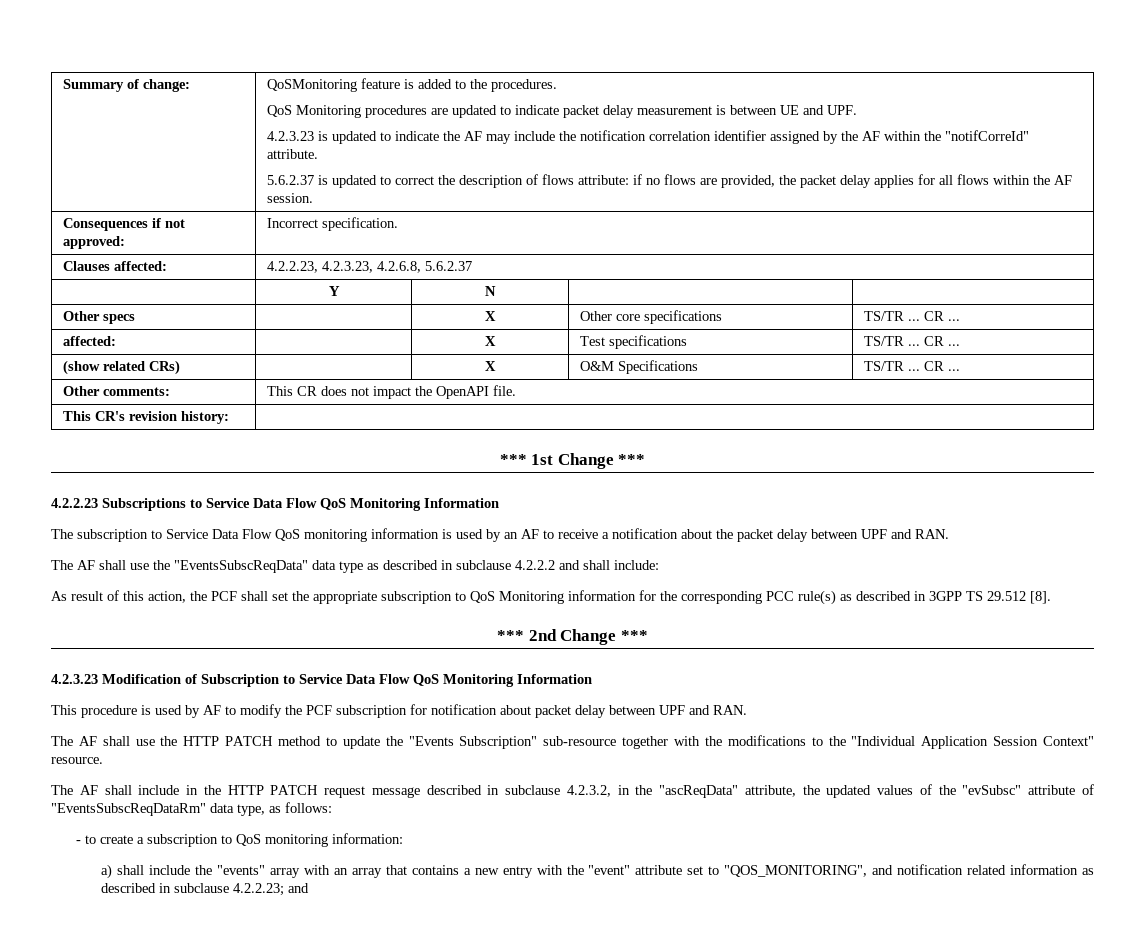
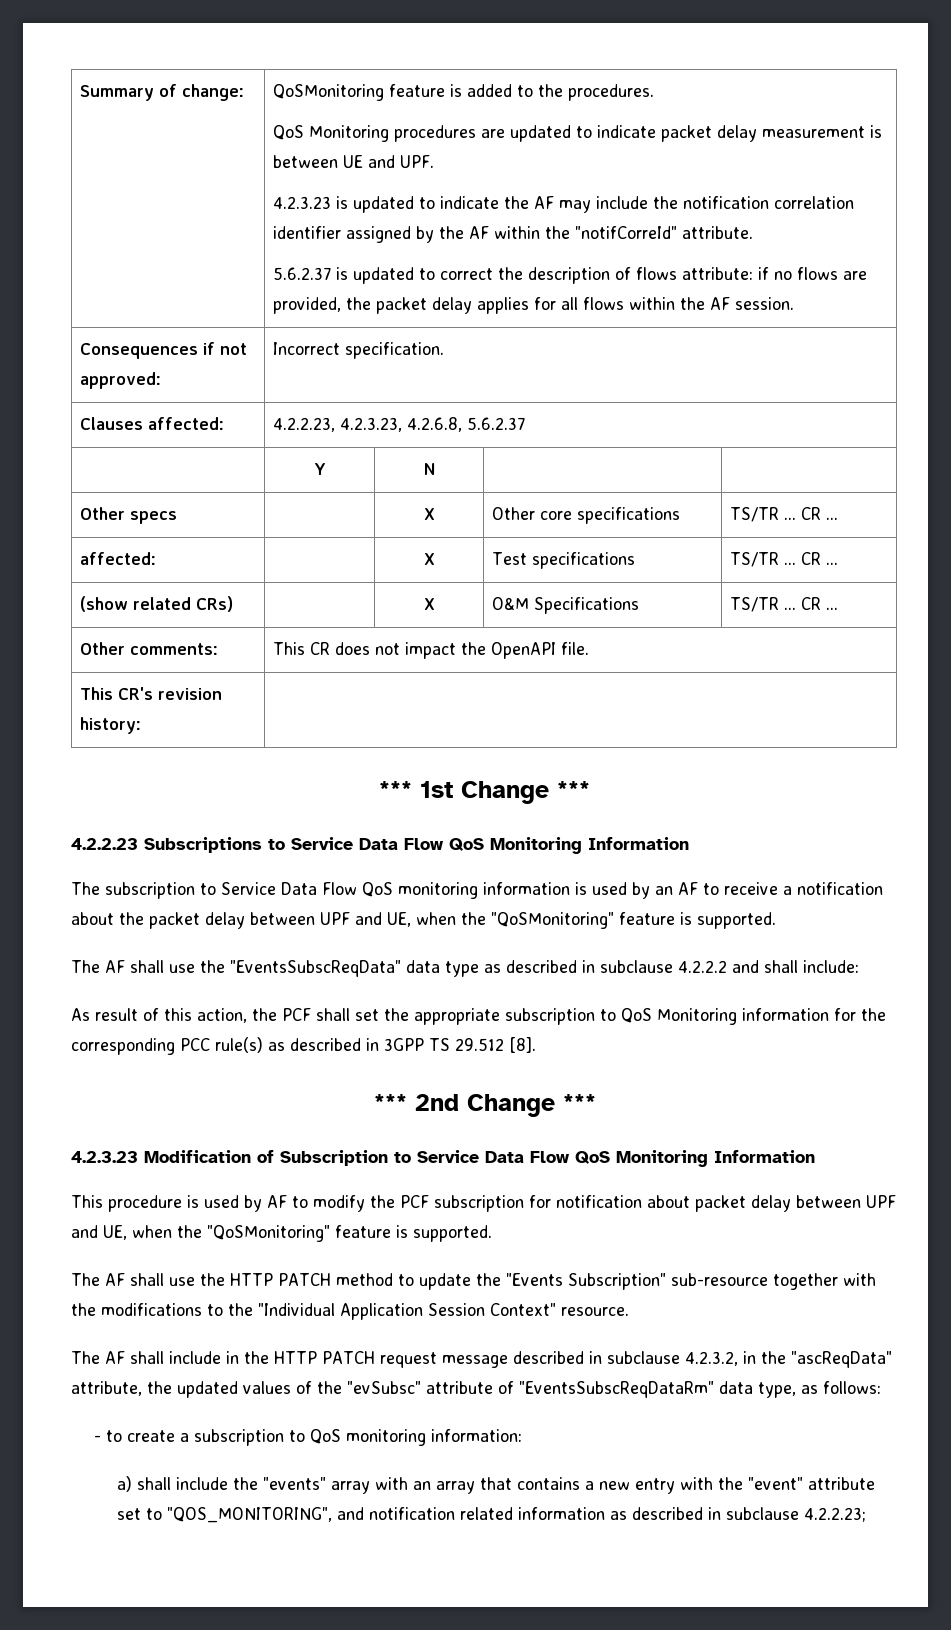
[915,529,949,539] RAN. -> [387,912,776,929] UE, when the "QoSMonitoring" feature is supported.
[713,705,747,715] RAN. -> [103,1225,492,1242] UE, when the "QoSMonitoring" feature is supported.
[288,883,310,893] and -> (867, 1514) none

